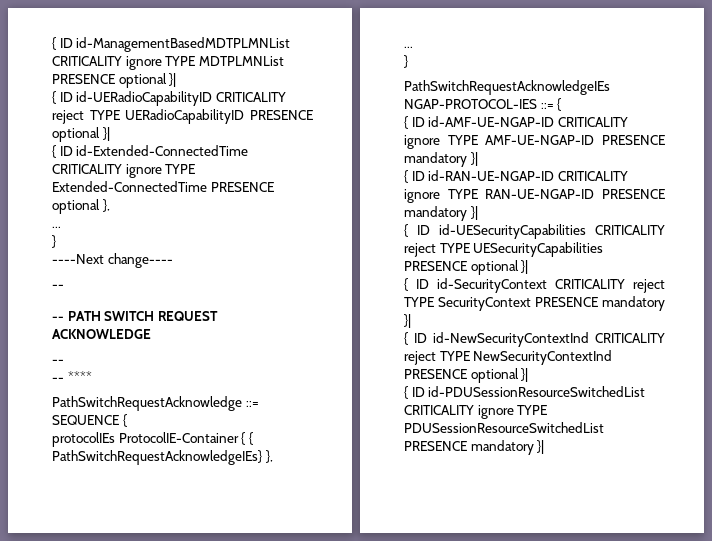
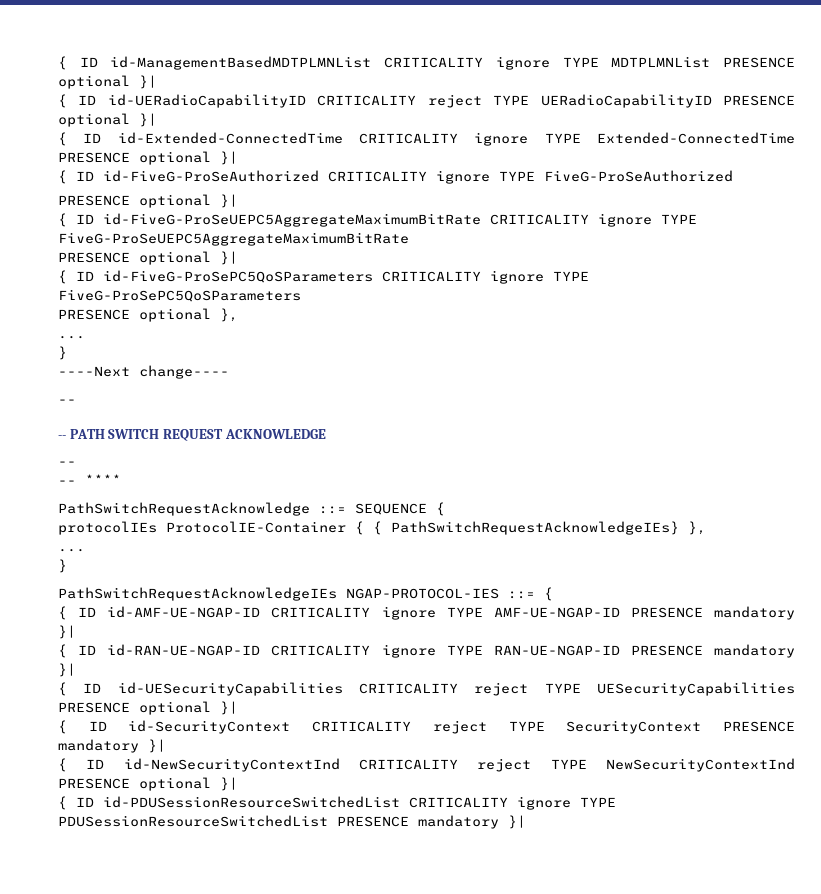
(100, 206) none -> [220,151,238,165] [58,170,733,184] [58,194,238,208] [58,213,697,227] [58,232,409,246] [58,251,238,265] [58,270,589,284] [58,289,301,302] [58,308,211,322] }| // { ID id-FiveG-ProSeAuthorized CRITICALITY ignore TYPE FiveG-ProSeAuthorized // PRESENCE optional }| // { ID id-FiveG-ProSeUEPC5AggregateMaximumBitRate CRITICALITY ignore TYPE FiveG-ProSeUEPC5AggregateMaximumBitRate // PRESENCE optional }| // { ID id-FiveG-ProSePC5QoSParameters CRITICALITY ignore TYPE FiveG-ProSePC5QoSParameters // PRESENCE optional

